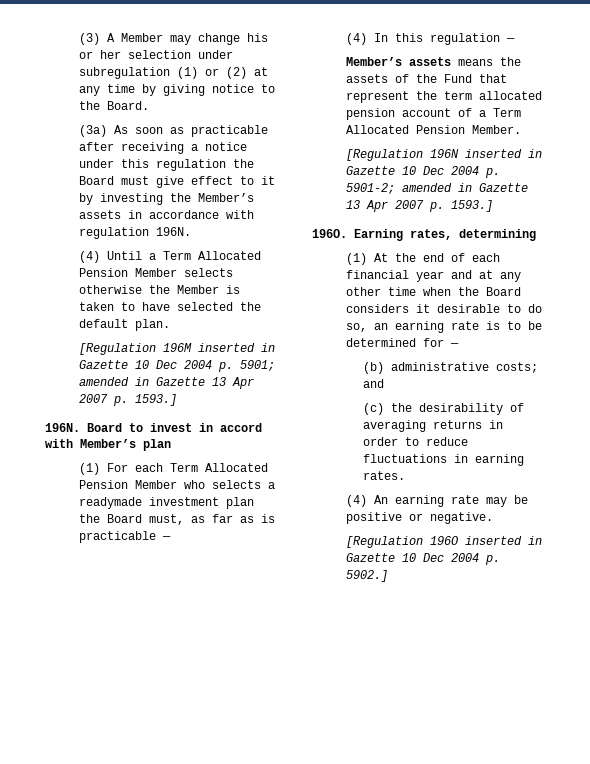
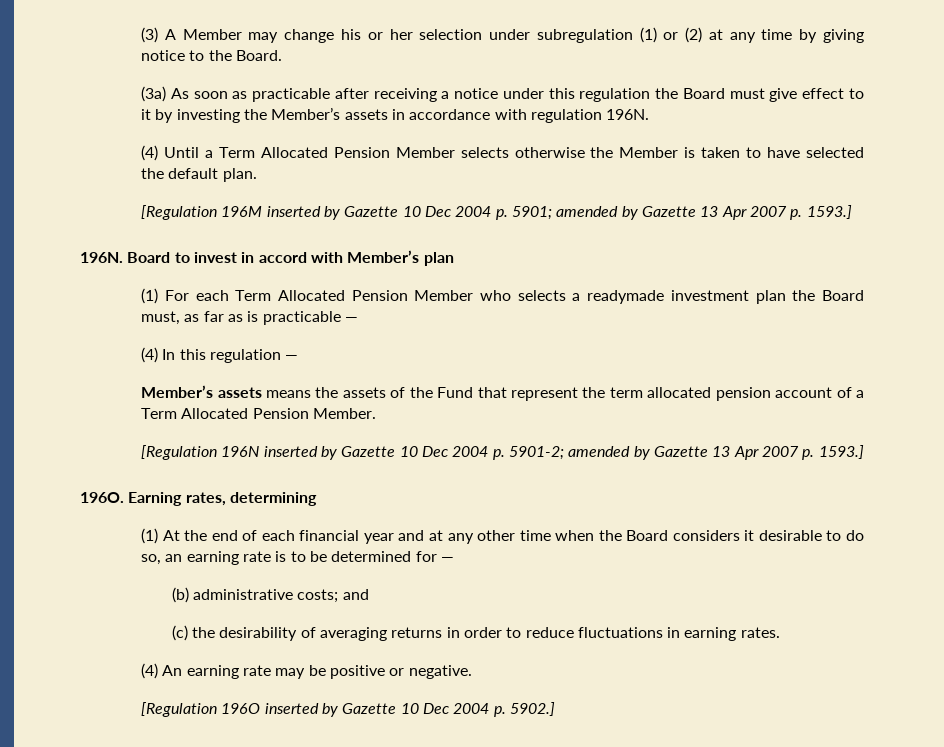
[261,343,276,352] in -> [324,206,341,220] by
[135,377,150,386] in -> [621,206,638,220] by
[528,149,543,158] in -> [321,446,338,460] by
[458,183,473,192] in -> [633,446,650,460] by
[528,536,543,545] in -> [322,703,339,717] by

